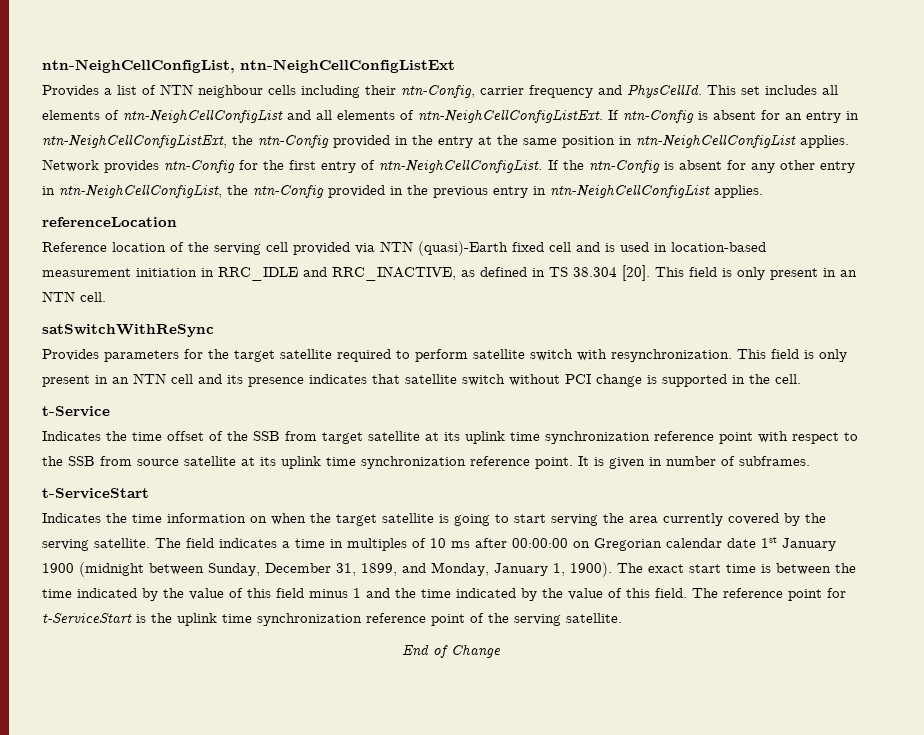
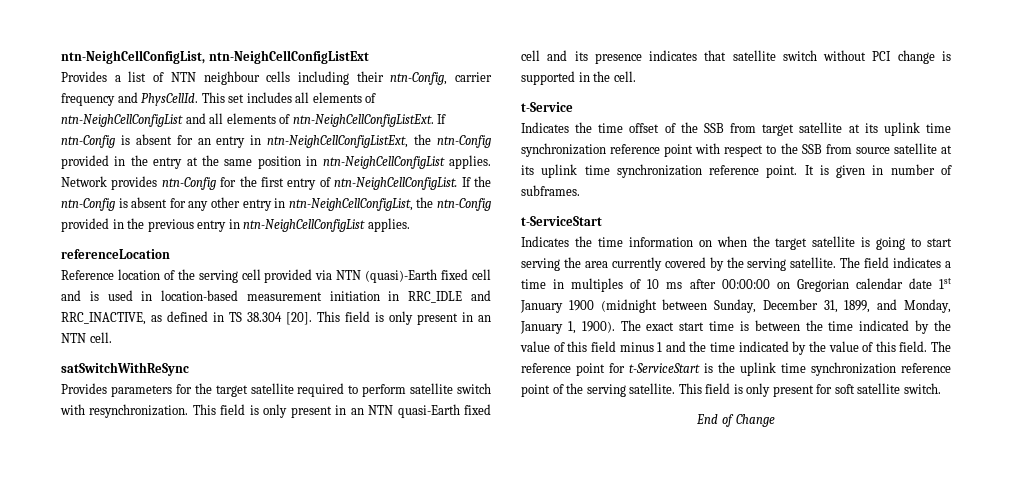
(166, 378) none -> [397,404,491,418] quasi-Earth fixed
(622, 618) none -> [678,383,941,397] This field is only present for soft satellite switch.

